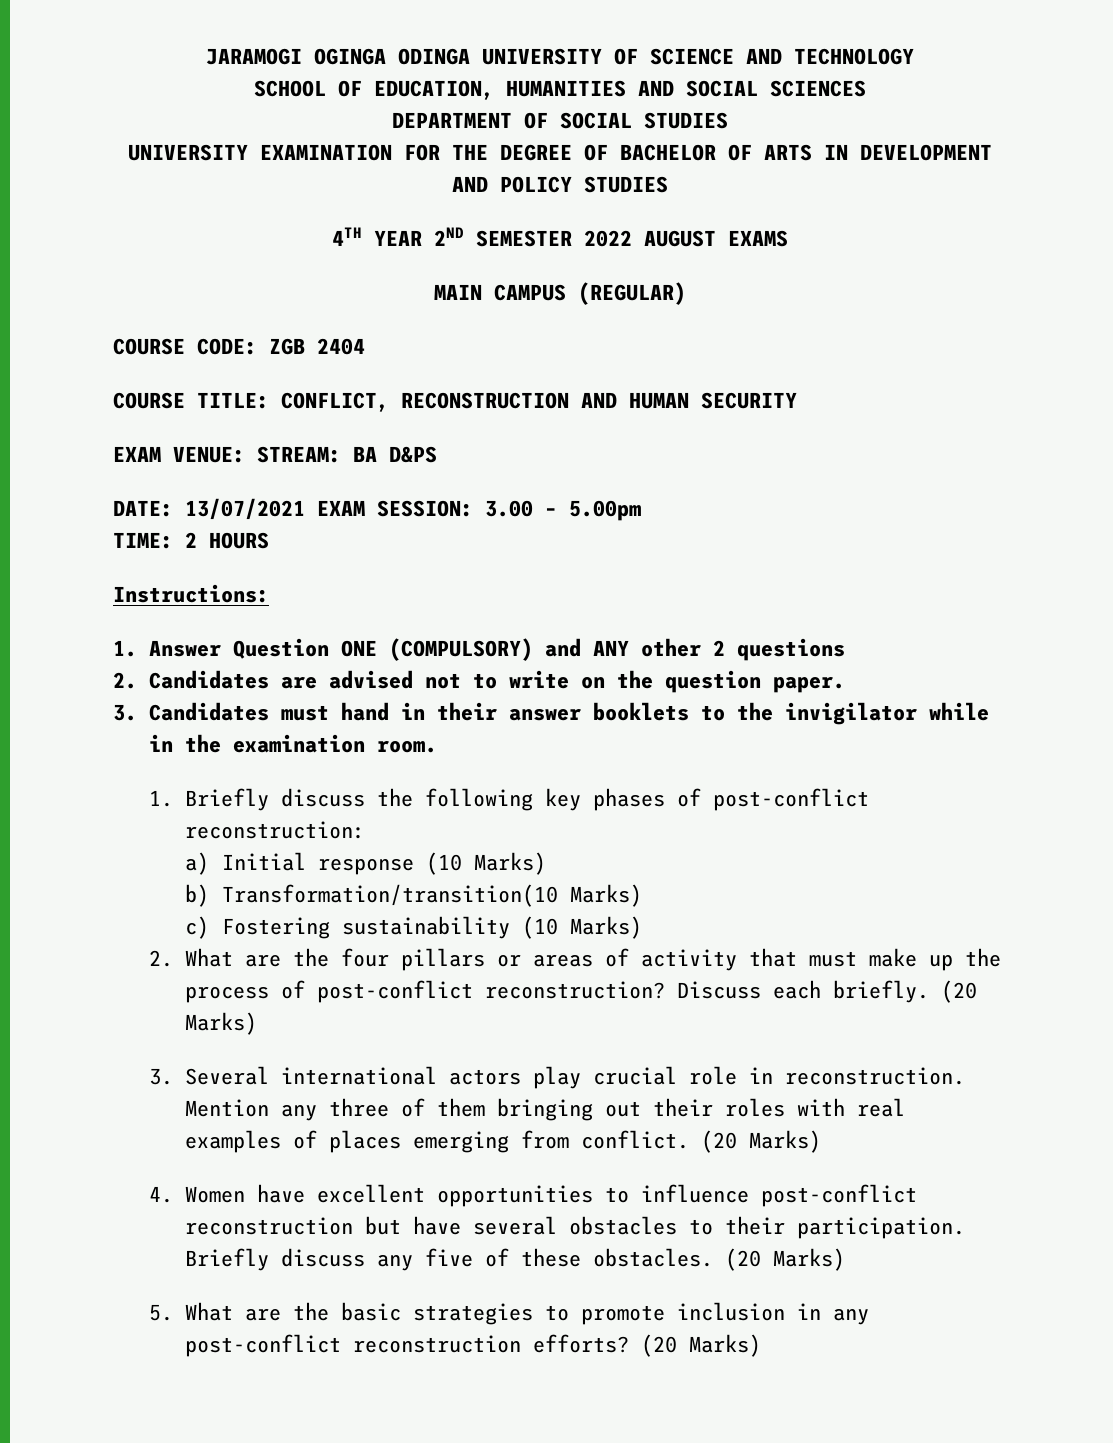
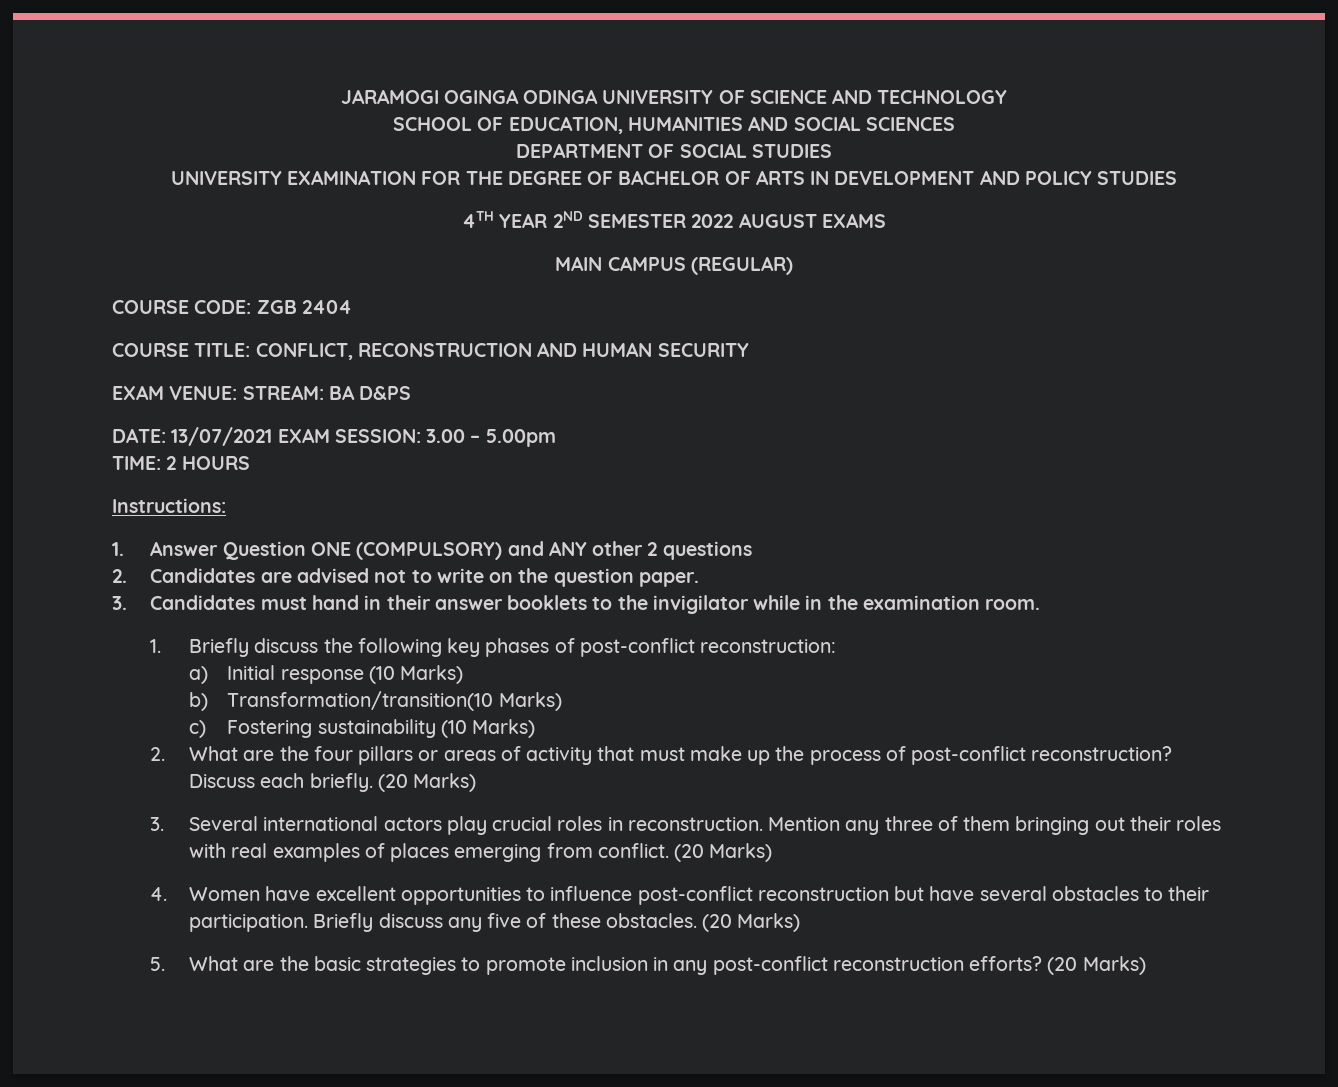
[689,1066,738,1085] role -> [557,816,603,831] roles

